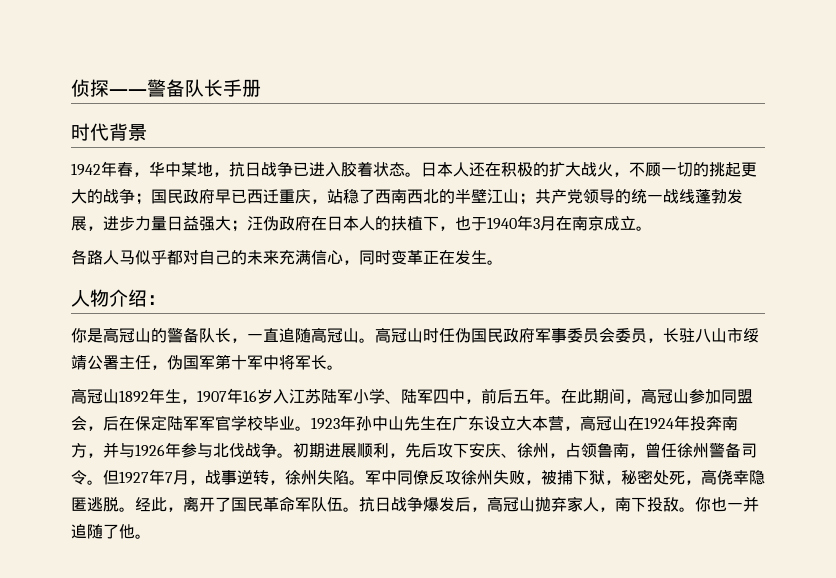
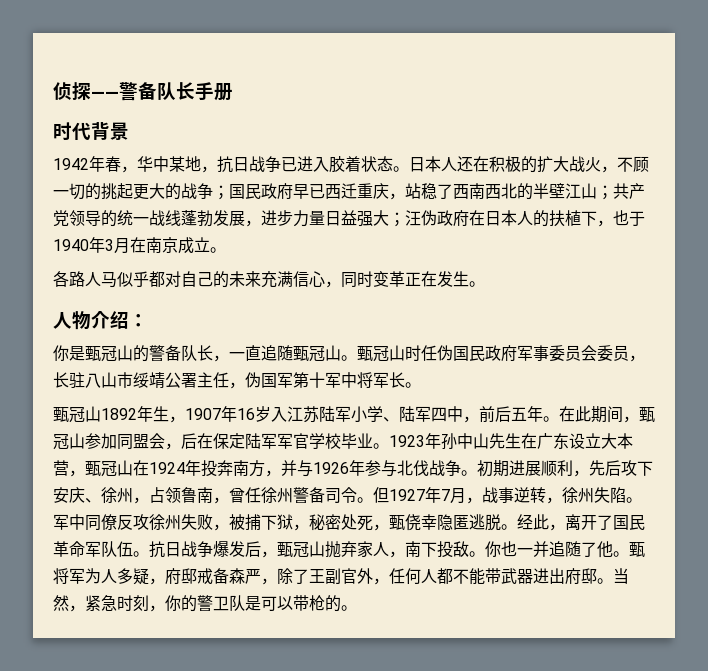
[103,327,119,343] 高 -> [85,346,101,361] 甄
[311,327,391,343] 高冠山。高 -> [293,345,373,362] 甄冠山。甄
[71,388,87,404] 高 -> [53,407,69,422] 甄
[641,388,657,404] 高 -> [639,407,655,422] 甄
[580,415,596,431] 高 -> [85,461,101,476] 甄
[701,469,717,485] 高 -> [389,515,405,530] 甄
[487,496,503,512] 高 -> [277,542,293,557] 甄
(151, 536) none -> [629,542,645,557] [53,568,629,585] [53,594,357,612] 甄将军为人多疑，府邸戒备森严，除了王副官外，任何人都不能带武器进出府邸。当然，紧急时刻，你的警卫队是可以带枪的。

